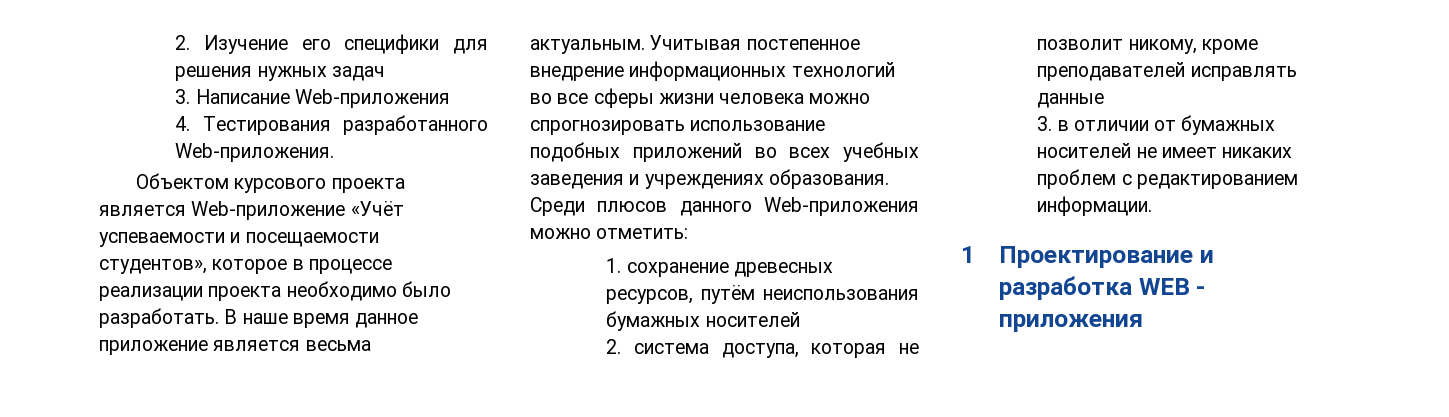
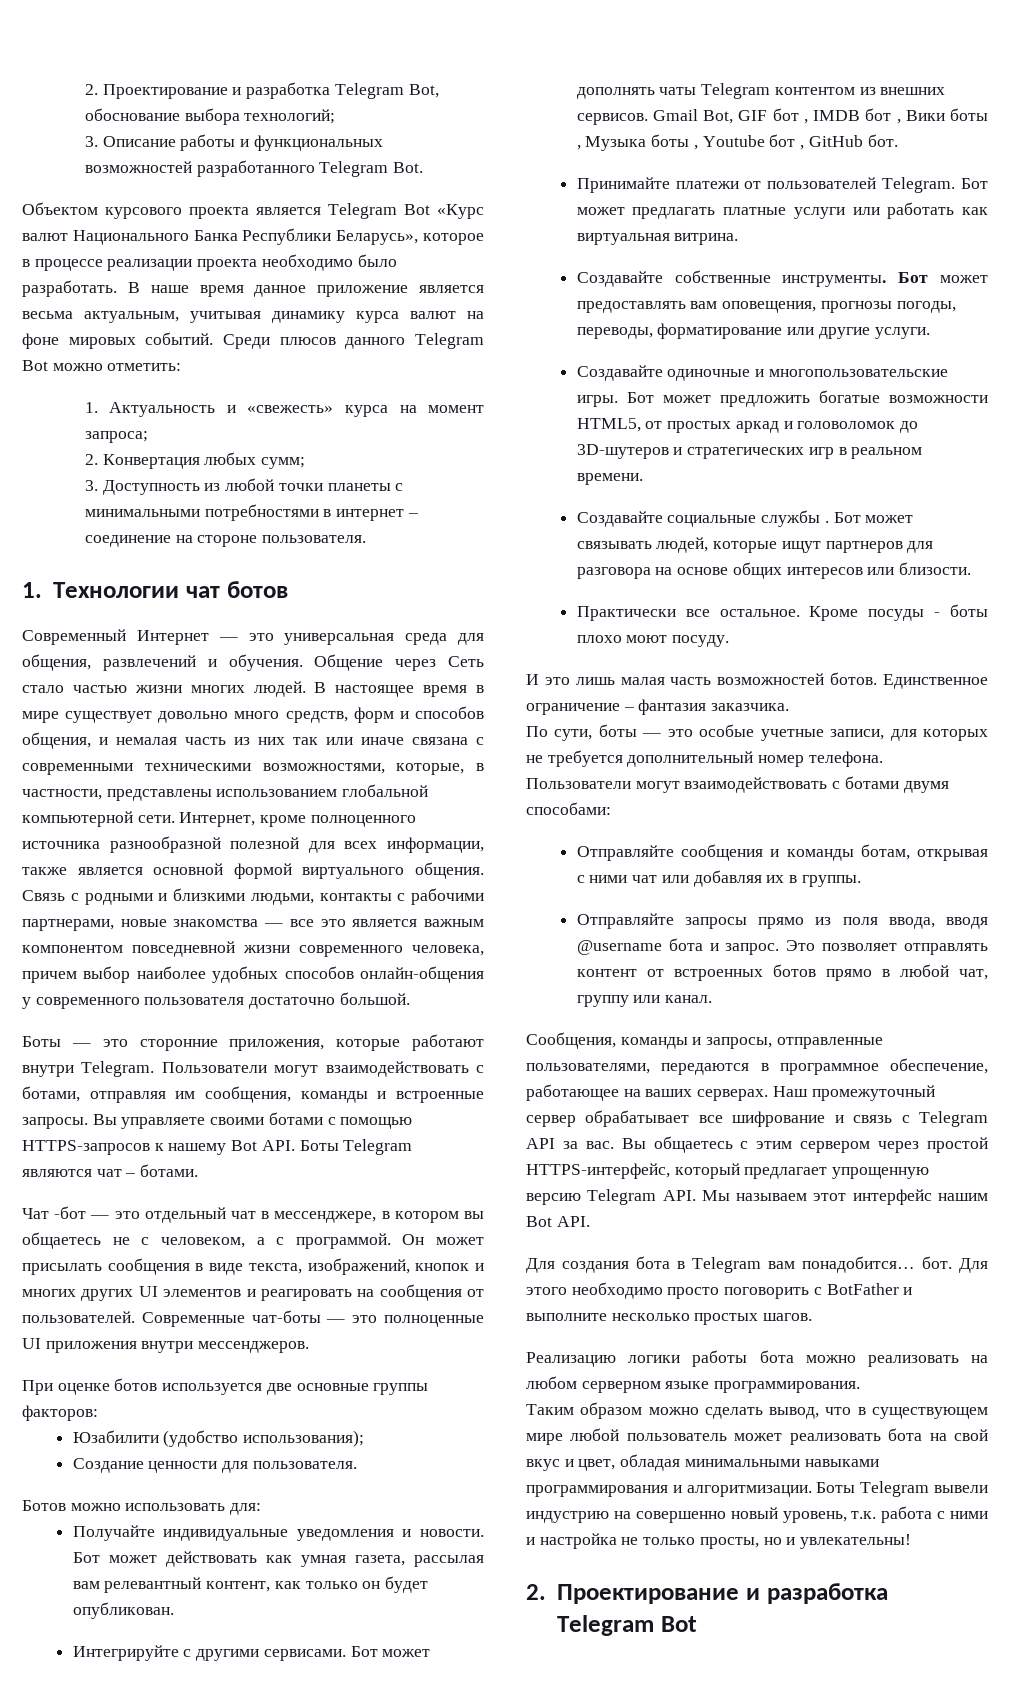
[175,34,488,54] [175,66,385,81] [175,89,450,108] [175,115,488,135] [175,143,335,162] [136,173,405,193] [99,201,404,220] [99,232,379,247] [99,259,207,274] 2. Изучение его специфики для решения нужных задач // 3. Написание Web-приложения // 4. Тестирования разработанного Web-приложения. // Объектом курсового проекта является Web-приложение «Учёт успеваемости и посещаемости студентов», -> [84,82,439,99] [84,108,336,125] [84,134,383,151] [84,160,424,177] [22,202,484,219] [22,228,419,245] 2. Проектирование и разработка Telegram Bot, обоснование выбора технологий; // 3. Описание работы и функциональных возможностей разработанного Telegram Bot. // Объектом курсового проекта является Telegram Bot «Курс валют Национального Банка Республики Беларусь»,
[530,35,860,54] [530,61,895,81] [530,88,871,108] [530,120,826,135] [530,142,919,162] [530,169,889,189] актуальным. Учитывая постепенное внедрение информационных технологий во все сферы жизни человека можно спрогнозировать использование подобных приложений во всех учебных заведения и учреждениях образования. -> [84,311,484,323] [22,332,214,349] актуальным, учитывая динамику курса валют на фоне мировых событий.
[764,197,919,216] Web-приложения -> [415,333,485,349] [22,360,48,371] Telegram Bot
[626,262,833,277] [606,285,919,304] [606,311,800,331] [606,339,919,358] [1037,39,1258,54] [1037,62,1297,81] [1037,93,1105,108] [1037,115,1276,135] [1037,143,1293,158] [1037,169,1298,189] [1037,196,1153,216] [961,246,1214,268] [999,276,1206,300] [999,314,1144,332] сохранение древесных ресурсов, путём неиспользования бумажных носителей // 2. система доступа, которая не позволит никому, кроме преподавателей исправлять данные // 3. в отличии от бумажных носителей не имеет никаких проблем с редактированием информации. // 1 Проектирование и разработка WEB - приложения -> [109,402,484,417] [84,431,148,443] [84,452,306,469] [84,478,404,495] [84,504,418,521] [84,535,367,547] [22,581,288,598] [22,629,484,645] [22,654,484,671] [22,681,484,697] [22,706,485,723] [22,732,484,749] [22,763,484,775] [22,784,429,801] [22,811,416,827] [22,836,485,853] [22,862,484,879] [22,888,484,905] [22,919,485,931] [22,941,484,957] [22,966,484,983] [22,992,410,1009] [22,1034,484,1051] [22,1061,484,1077] [22,1086,485,1103] [22,1112,413,1129] [22,1139,413,1155] [22,1164,199,1177] [22,1206,484,1223] [22,1232,484,1249] [22,1258,485,1275] [22,1284,484,1301] [22,1310,485,1327] [22,1338,310,1353] [22,1378,429,1395] [22,1405,98,1421] [72,1430,365,1447] [72,1458,357,1473] [22,1500,262,1515] [72,1525,485,1541] [72,1551,485,1567] [72,1576,429,1593] [72,1602,174,1619] [72,1645,431,1661] [576,83,946,99] [576,108,989,125] [576,134,898,151] [576,177,988,193] [576,202,988,219] [576,233,739,245] [576,270,988,287] [576,301,956,313] [576,323,930,339] [576,365,948,381] [576,390,988,407] [576,418,919,433] [576,444,923,459] [576,473,643,485] [576,510,914,527] [576,537,934,553] [576,562,972,579] [576,604,988,621] [576,635,730,647] [526,672,988,689] [526,699,790,715] [526,724,988,741] [526,750,883,767] [526,776,949,793] [526,802,611,815] [576,844,988,861] [576,870,861,887] [576,913,988,929] [576,938,988,955] [576,964,989,981] [576,995,713,1007] [526,1032,883,1049] [526,1058,988,1075] [526,1084,935,1101] [526,1110,989,1127] [526,1136,988,1153] [526,1163,930,1179] [526,1189,988,1205] [526,1216,590,1227] [526,1256,988,1273] [526,1282,913,1299] [526,1313,813,1325] [526,1350,988,1367] [526,1376,861,1393] [526,1402,988,1419] [526,1428,988,1445] [526,1454,879,1471] [526,1481,988,1497] [526,1506,988,1523] [526,1533,912,1549] [526,1583,888,1604] [557,1615,698,1636] Актуальность и «свежесть» курса на момент запроса; // 2. Конвертация любых сумм; // 3. Доступность из любой точки планеты с минимальными потребностями в интернет – соединение на стороне пользователя. // 1. Технологии чат ботов // Современный Интернет — это универсальная среда для общения, развлечений и обучения. Общение через Сеть стало частью жизни многих людей. В настоящее время в мире существует довольно много средств, форм и способов общения, и немалая часть из них так или иначе связана с современными техническими возможностями, которые, в частности, представлены использованием глобальной компьютерной сети. Интернет, кроме полноценного источника разнообразной полезной для всех информации, также является основной формой виртуального общения. Связь с родными и близкими людьми, контакты с рабочими партнерами, новые знакомства — все это является важным компонентом повседневной жизни современного человека, причем выбор наиболее удобных способов онлайн-общения у современного пользователя достаточно большой. // Боты — это сторонние приложения, которые работают внутри Telegram. Пользователи могут взаимодействовать с ботами, отправляя им сообщения, команды и встроенные запросы. Вы управляете своими ботами с помощью HTTPS-запросов к нашему Bot API. Боты Telegram являются чат – ботами. // Чат -бот — это отдельный чат в мессенджере, в котором вы общаетесь не с человеком, а с программой. Он может присылать сообщения в виде текста, изображений, кнопок и многих других UI элементов и реагировать на сообщения от пользователей. Современные чат-боты — это полноценные UI приложения внутри мессенджеров. // При оценке ботов используется две основные группы факторов: // Юзабилити (удобство использования); // Создание ценности для пользователя. // Ботов можно использовать для: // Получайте индивидуальные уведомления и новости. Бот может действовать как умная газета, рассылая вам релевантный контент, как только он будет опубликован. // Интегрируйте с другими сервисами. Бот может дополнять чаты Telegram контентом из внешних сервисов. Gmail Bot, GIF бот , IMDB бот , Вики боты , Музыка боты , Youtube бот , GitHub бот. // Принимайте платежи от пользователей Telegram. Бот может предлагать платные услуги или работать как виртуальная витрина. // Создавайте собственные инструменты. Бот может предоставлять вам оповещения, прогнозы погоды, переводы, форматирование или другие услуги. // Создавайте одиночные и многопользовательские игры. Бот может предложить богатые возможности HTML5, от простых аркад и головоломок до 3D-шутеров и стратегических игр в реальном времени. // Создавайте социальные службы . Бот может связывать людей, которые ищут партнеров для разговора на основе общих интересов или близости. // Практически все остальное. Кроме посуды - боты плохо моют посуду. // И это лишь малая часть возможностей ботов. Единственное ограничение – фантазия заказчика. // По сути, боты — это особые учетные записи, для которых не требуется дополнительный номер телефона. Пользователи могут взаимодействовать с ботами двумя способами: // Отправляйте сообщения и команды ботам, открывая с ними чат или добавляя их в группы. // Отправляйте запросы прямо из поля ввода, вводя @username бота и запрос. Это позволяет отправлять контент от встроенных ботов прямо в любой чат, группу или канал. // Сообщения, команды и запросы, отправленные пользователями, передаются в программное обеспечение, работающее на ваших серверах. Наш промежуточный сервер обрабатывает все шифрование и связь с Telegram API за вас. Вы общаетесь с этим сервером через простой HTTPS-интерфейс, который предлагает упрощенную версию Telegram API. Мы называем этот интерфейс нашим Bot API. // Для создания бота в Telegram вам понадобится… бот. Для этого необходимо просто поговорить с BotFather и выполните несколько простых шагов. // Реализацию логики работы бота можно реализовать на любом серверном языке программирования. // Таким образом можно сделать вывод, что в существующем мире любой пользователь может реализовать бота на свой вкус и цвет, обладая минимальными навыками программирования и алгоритмизации. Боты Telegram вывели индустрию на совершенно новый уровень, т.к. работа с ними и настройка не только просты, но и увлекательны! // 2. Проектирование и разработка Telegram Bot

